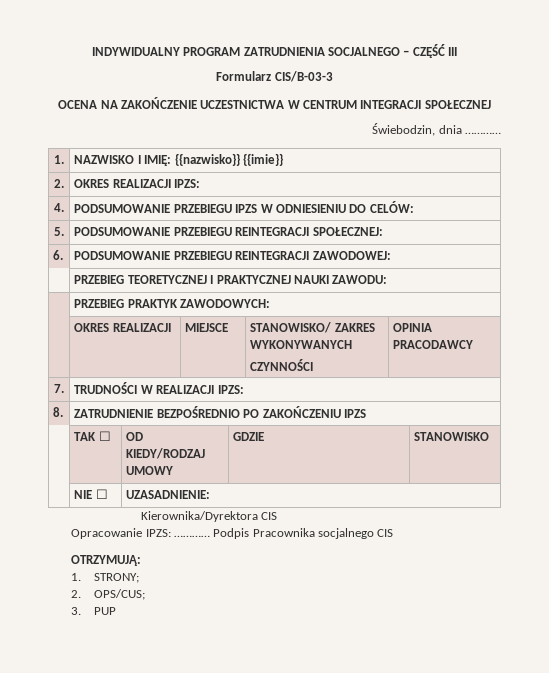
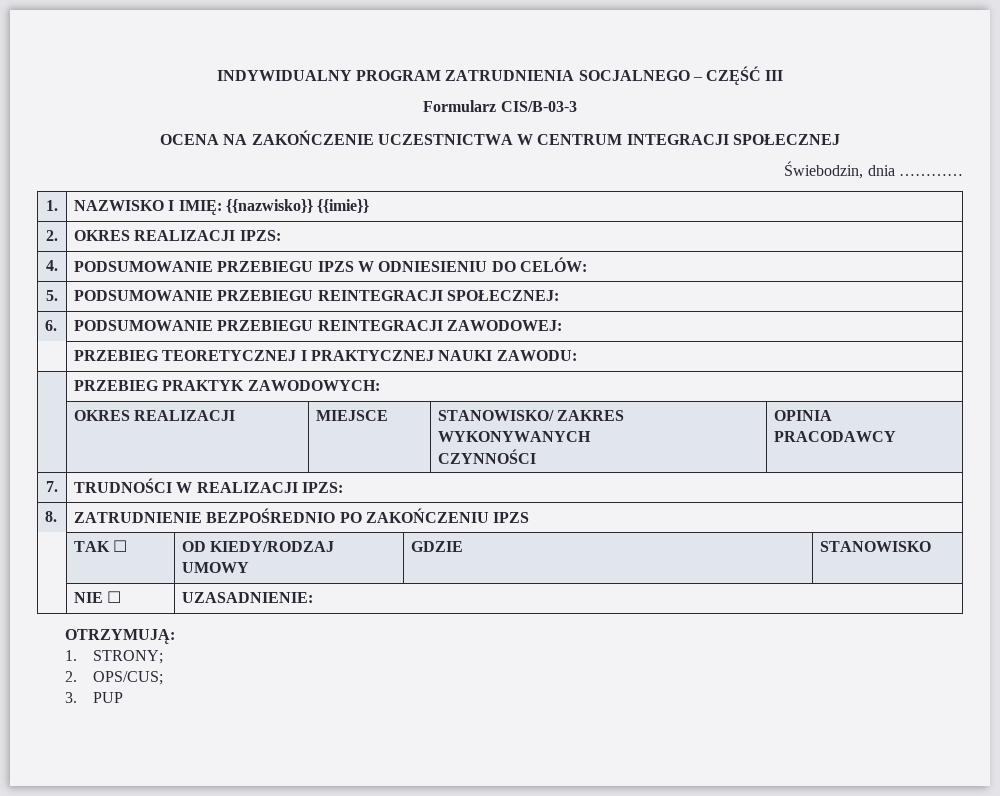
[140,511,278,522] [71,528,394,539] // Kierownika/Dyrektora CIS // Opracowanie IPZS: ………… Podpis Pracownika socjalnego CIS -> (314, 597) none

